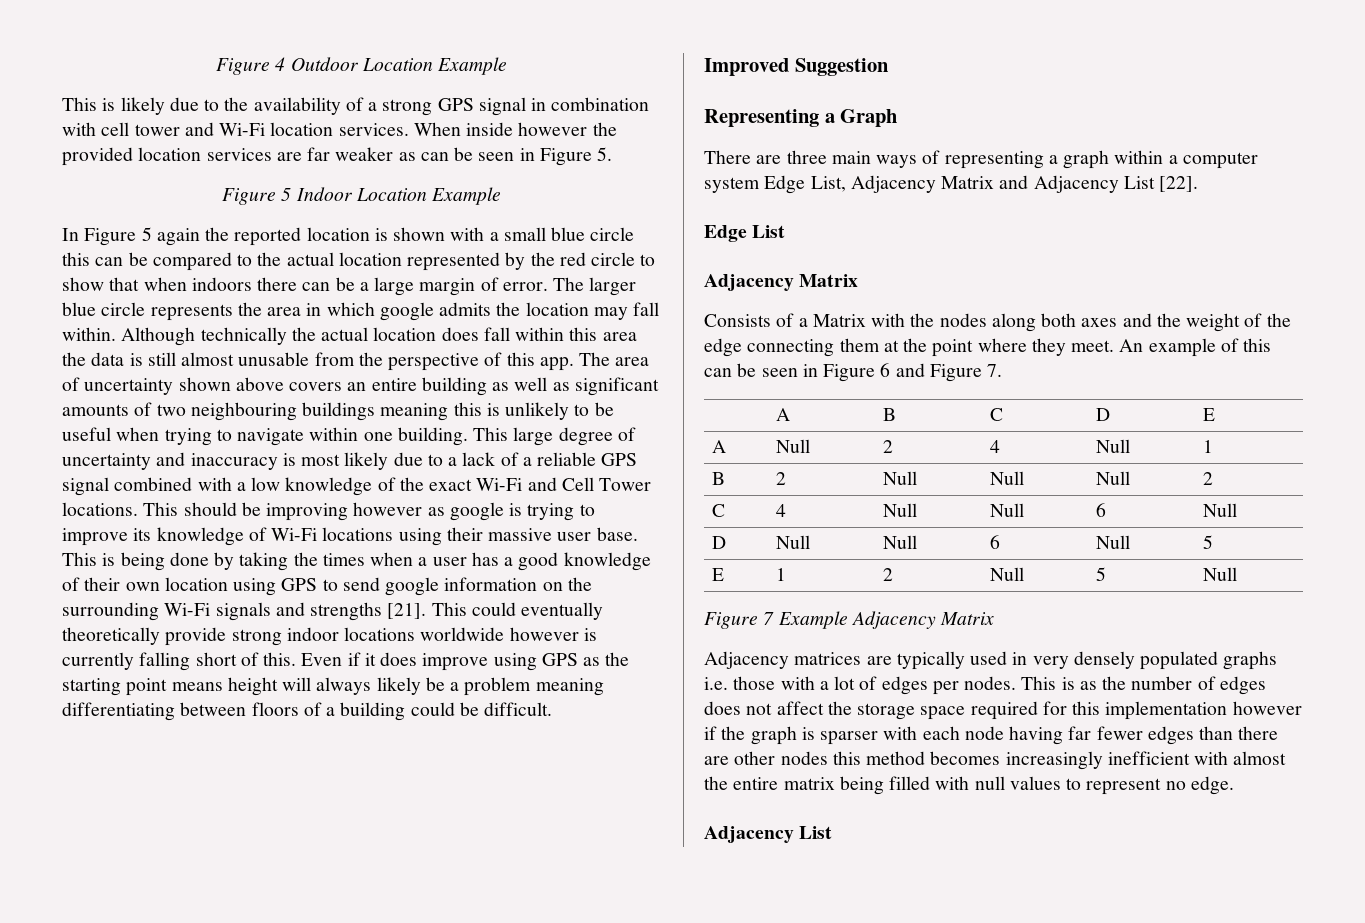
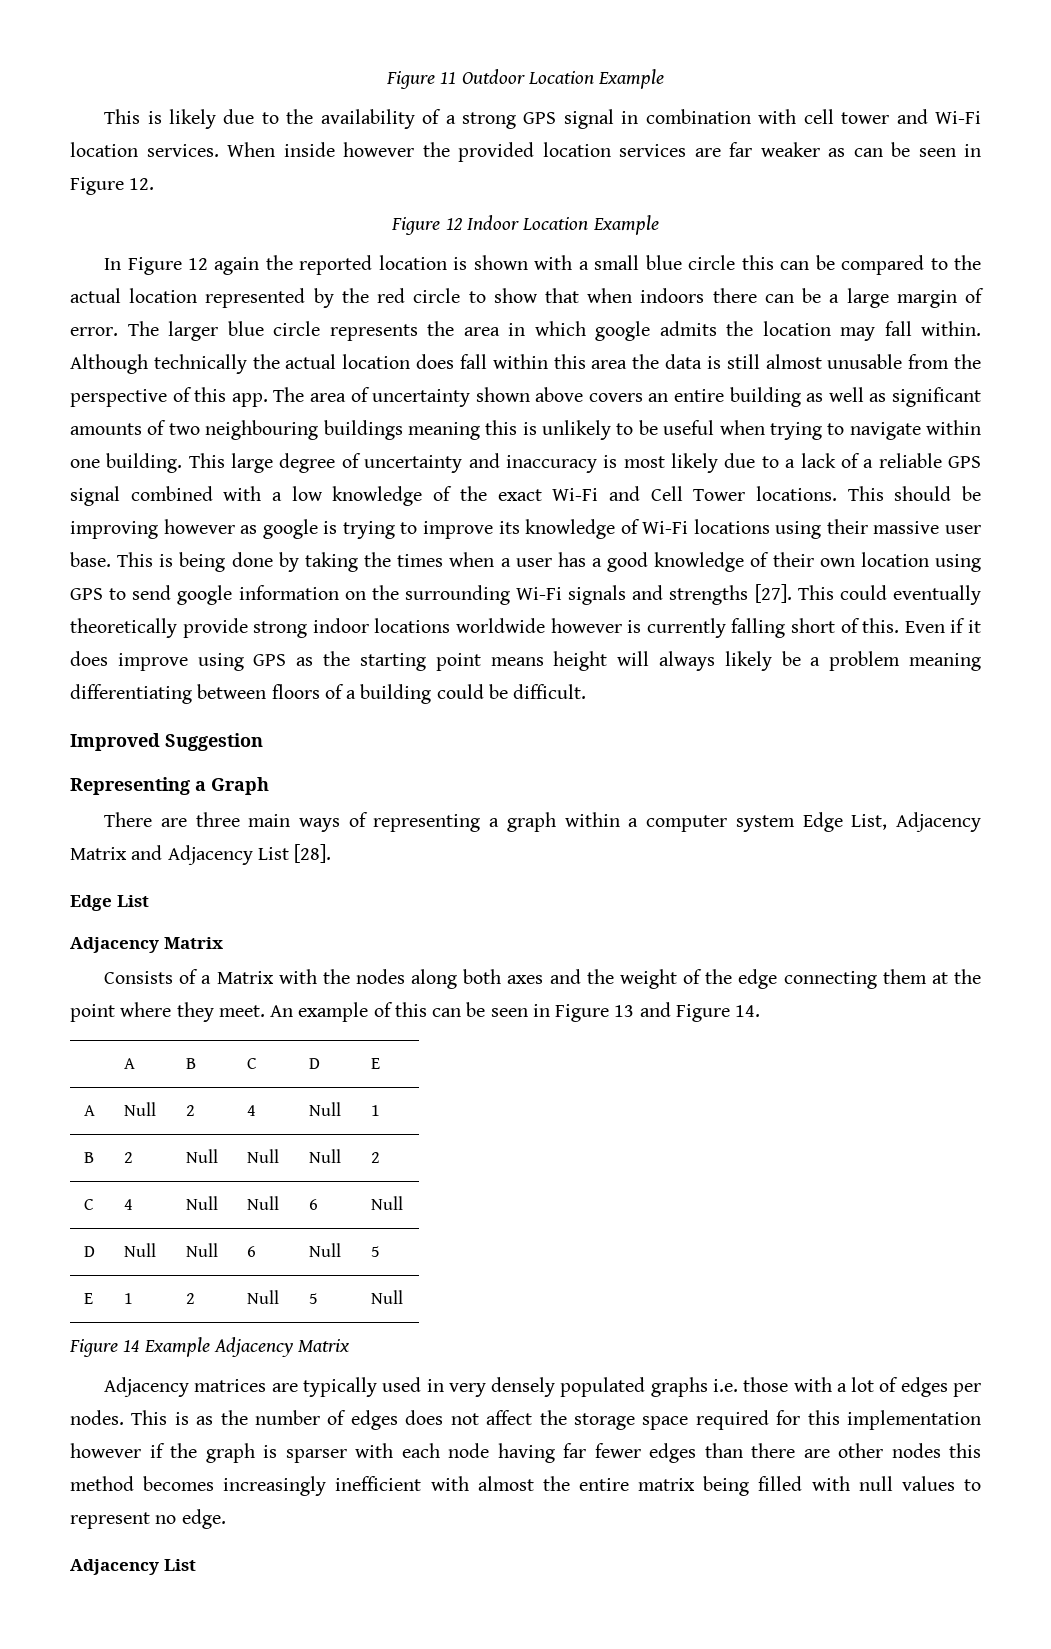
[215,57,286,75] Figure 4 -> [385,71,457,89] Figure 11
[597,147,613,161] [221,188,292,205] 5. // Figure 5 -> [129,178,155,190] [391,217,462,235] 12. // Figure 12
[141,227,152,241] 5 -> [188,258,209,270] 12
[387,603,427,619] [21]. -> [754,584,792,603] [27].
[1159,176,1199,192] [22]. -> [294,844,332,863] [28].
[880,363,891,377] 6 -> [614,1005,635,1017] 13
[987,364,1003,377] 7. -> [735,1005,761,1017] 14.
[763,612,775,625] 7 -> [123,1340,140,1352] 14

